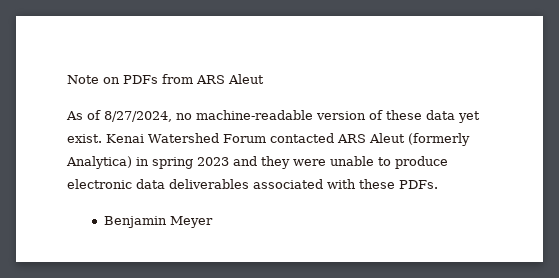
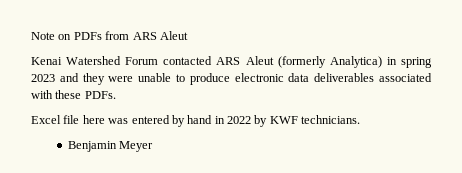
[66,110,480,123] [67,134,102,143] As of 8/27/2024, no machine-readable version of these data yet exist. -> (188, 35) none
(438, 184) none -> [31,115,361,127] // Excel file here was entered by hand in 2022 by KWF technicians.

